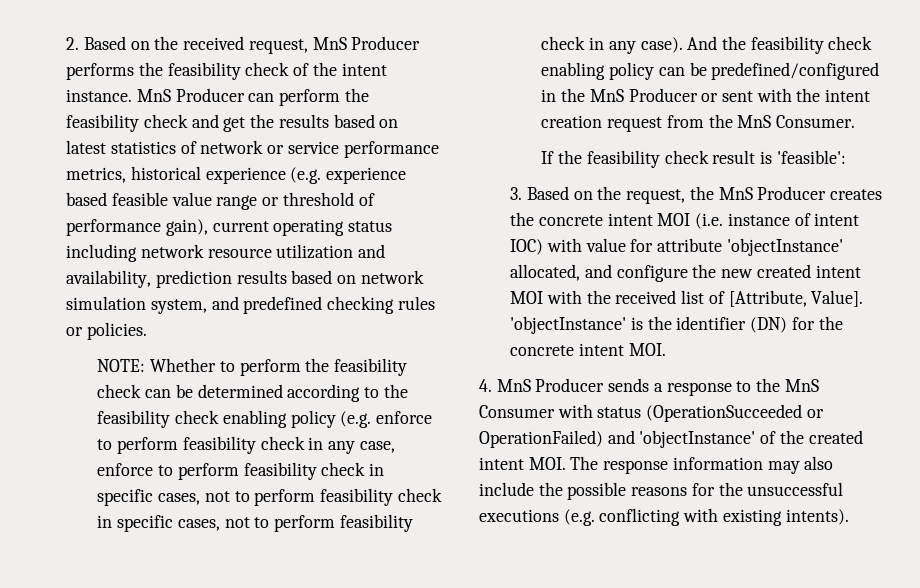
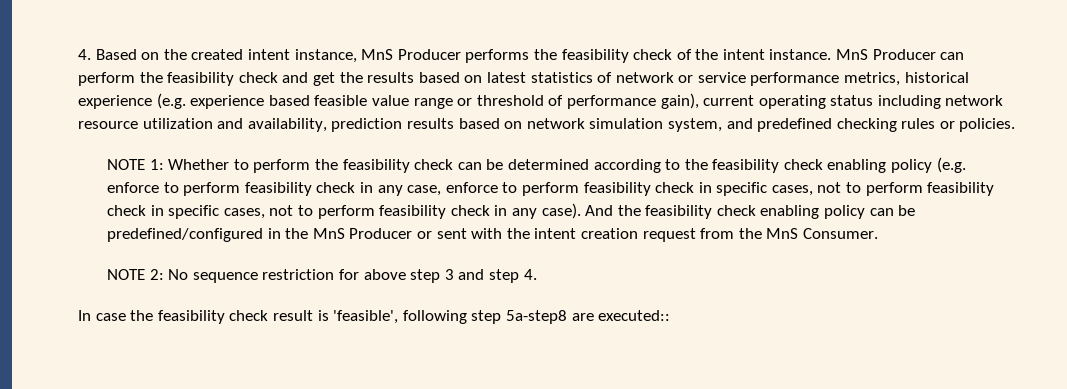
[66,36,308,54] 2. Based on the received request, -> [78,49,357,63] 4. Based on the created intent instance,
[97,359,146,372] NOTE: -> [107,159,164,170] NOTE 1:
[541,151,555,164] If -> [107,269,537,283] [78,310,126,321] NOTE 2: No sequence restriction for above step 3 and step 4. // In case
[776,150,846,164] [510,186,882,204] [510,212,860,229] [510,238,843,256] [510,264,861,282] [510,290,864,307] [510,316,843,334] [510,343,666,356] [479,378,819,396] [479,404,824,422] [479,430,863,448] [479,456,834,474] [479,482,844,500] [479,508,849,526] 'feasible': // 3. Based on the request, the MnS Producer creates the concrete intent MOI (i.e. instance of intent IOC) with value for attribute 'objectInstance' allocated, and configure the new created intent MOI with the received list of [Attribute, Value]. 'objectInstance' is the identifier (DN) for the concrete intent MOI. // 4. MnS Producer sends a response to the MnS Consumer with status (OperationSucceeded or OperationFailed) and 'objectInstance' of the created intent MOI. The response information may also include the possible reasons for the unsuccessful executions (e.g. conflicting with existing intents). -> [333,310,671,324] 'feasible', following step 5a-step8 are executed::

